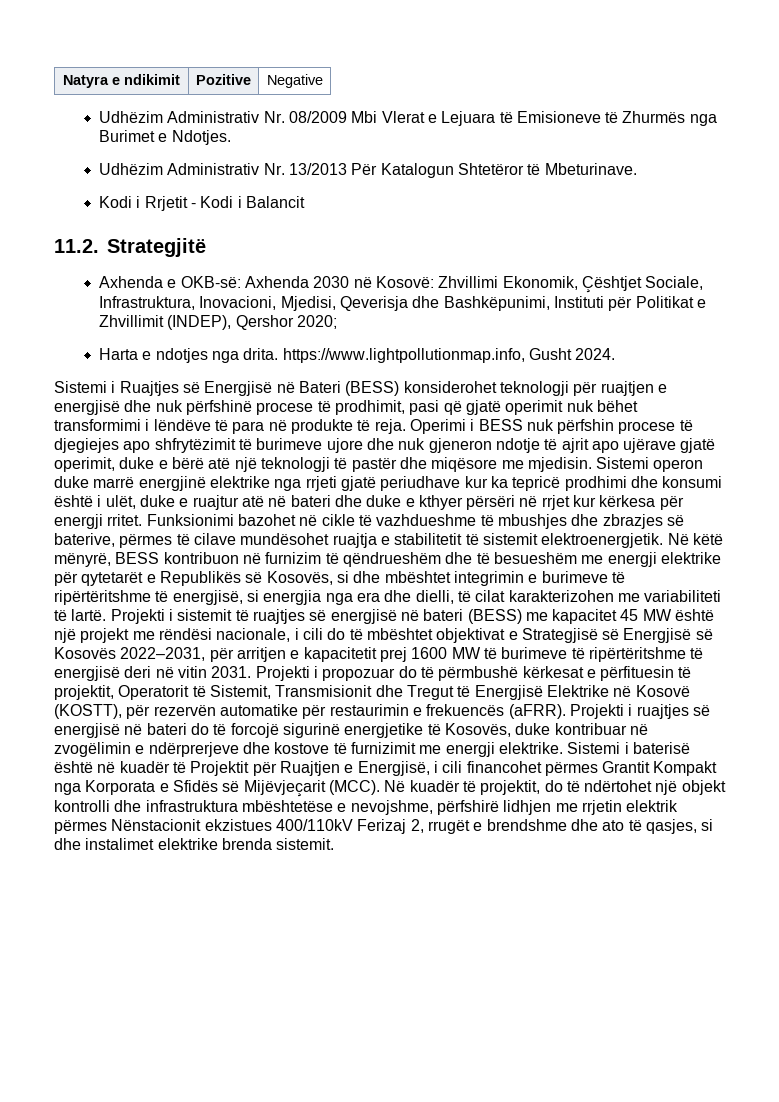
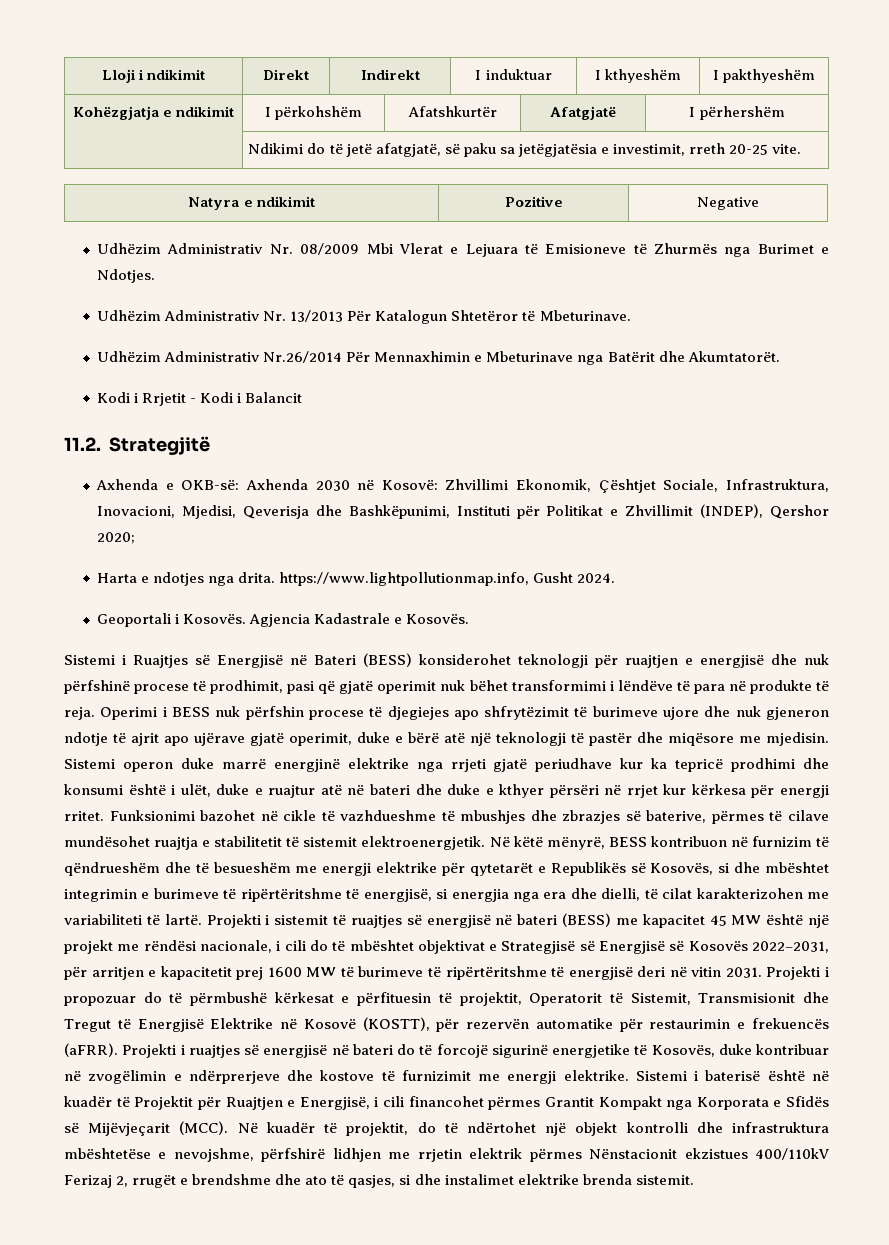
(63, 81) none -> [101,69,206,83] [263,69,309,80] [360,69,420,80] [475,69,552,80] [594,69,682,83] [712,69,816,83] [72,106,235,120] [264,106,363,120] [407,106,497,117] [550,106,616,120] [689,106,785,120] [248,143,802,157] Lloji i ndikimit | Direkt | Indirekt | I induktuar | I kthyeshëm | I pakthyeshëm // Kohëzgjatja e ndikimit | I përkohshëm | Afatshkurtër | Afatgjatë | I përhershëm // | Ndikimi do të jetë afatgjatë, së paku sa jetëgjatësia e investimit, rreth 20-25 vite. //
(637, 169) none -> [97,351,780,365] // Udhëzim Administrativ Nr.26/2014 Për Mennaxhimin e Mbeturinave nga Batërit dhe Akumtatorët.
(616, 354) none -> [97,613,470,627] // Geoportali i Kosovës. Agjencia Kadastrale e Kosovës.

